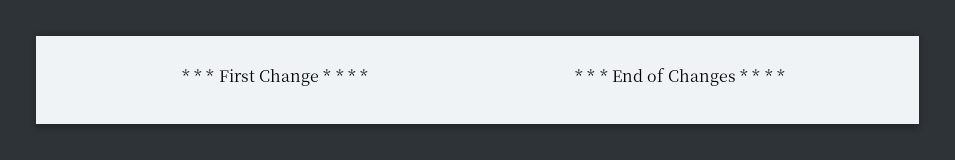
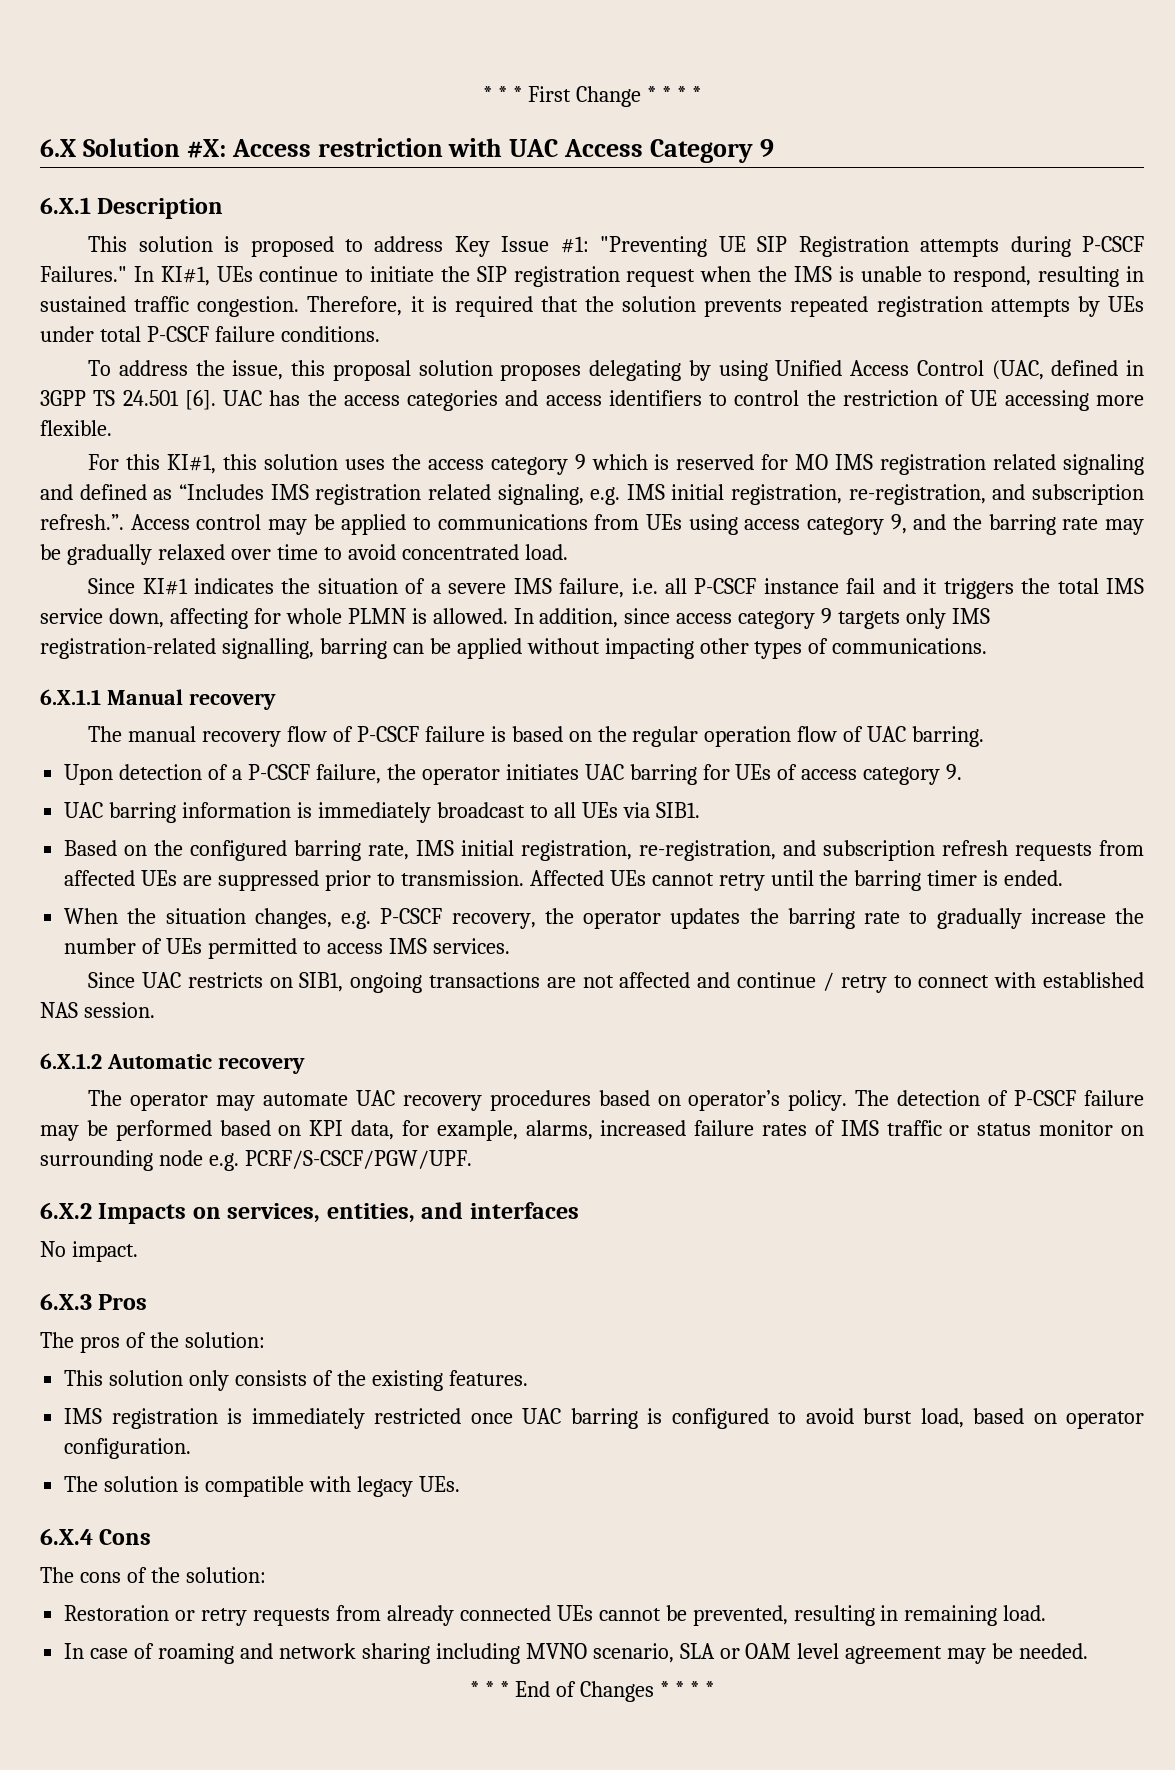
(369, 75) none -> [40,138,774,163] [40,197,224,219] [88,236,1144,257] [40,266,1145,287] [40,296,1144,317] [40,326,380,342] [88,360,1144,381] [40,390,1145,411] [40,420,112,436] [88,454,1144,475] [40,484,1144,505] [40,514,1144,535] [40,544,568,565] [88,578,1145,599] [40,608,991,629] [40,638,988,659] [40,689,276,710] [88,726,985,747] [64,764,963,785] [64,802,700,823] [64,840,1144,861] [64,870,1064,891] [64,908,1144,929] [64,938,510,959] [88,972,1145,993] [40,1002,155,1018] [40,1053,305,1074] [88,1090,1144,1111] [40,1120,1145,1141] [40,1150,472,1171] [40,1202,579,1224] [40,1241,138,1262] [40,1293,148,1310] [40,1332,265,1353] [64,1370,528,1391] [64,1408,1144,1429] [64,1438,192,1459] [64,1476,460,1497] [40,1528,152,1545] [40,1567,266,1583] [64,1605,1047,1626] [64,1643,1089,1664] // 6.X Solution #X: Access restriction with UAC Access Category 9 // 6.X.1 Description // This solution is proposed to address Key Issue #1: "Preventing UE SIP Registration attempts during P-CSCF Failures." In KI#1, UEs continue to initiate the SIP registration request when the IMS is unable to respond, resulting in sustained traffic congestion. Therefore, it is required that the solution prevents repeated registration attempts by UEs under total P-CSCF failure conditions. // To address the issue, this proposal solution proposes delegating by using Unified Access Control (UAC, defined in 3GPP TS 24.501 [6]. UAC has the access categories and access identifiers to control the restriction of UE accessing more flexible. // For this KI#1, this solution uses the access category 9 which is reserved for MO IMS registration related signaling and defined as “Includes IMS registration related signaling, e.g. IMS initial registration, re-registration, and subscription refresh.”. Access control may be applied to communications from UEs using access category 9, and the barring rate may be gradually relaxed over time to avoid concentrated load. // Since KI#1 indicates the situation of a severe IMS failure, i.e. all P-CSCF instance fail and it triggers the total IMS service down, affecting for whole PLMN is allowed. In addition, since access category 9 targets only IMS registration-related signalling, barring can be applied without impacting other types of communications. // 6.X.1.1 Manual recovery // The manual recovery flow of P-CSCF failure is based on the regular operation flow of UAC barring. // Upon detection of a P-CSCF failure, the operator initiates UAC barring for UEs of access category 9. // UAC barring information is immediately broadcast to all UEs via SIB1. // Based on the configured barring rate, IMS initial registration, re-registration, and subscription refresh requests from affected UEs are suppressed prior to transmission. Affected UEs cannot retry until the barring timer is ended. // When the situation changes, e.g. P-CSCF recovery, the operator updates the barring rate to gradually increase the number of UEs permitted to access IMS services. // Since UAC restricts on SIB1, ongoing transactions are not affected and continue / retry to connect with established NAS session. // 6.X.1.2 Automatic recovery // The operator may automate UAC recovery procedures based on operator’s policy. The detection of P-CSCF failure may be performed based on KPI data, for example, alarms, increased failure rates of IMS traffic or status monitor on surrounding node e.g. PCRF/S-CSCF/PGW/UPF. // 6.X.2 Impacts on services, entities, and interfaces // No impact. // 6.X.3 Pros // The pros of the solution: // This solution only consists of the existing features. // IMS registration is immediately restricted once UAC barring is configured to avoid burst load, based on operator configuration. // The solution is compatible with legacy UEs. // 6.X.4 Cons // The cons of the solution: // Restoration or retry requests from already connected UEs cannot be prevented, resulting in remaining load. // In case of roaming and network sharing including MVNO scenario, SLA or OAM level agreement may be needed.

